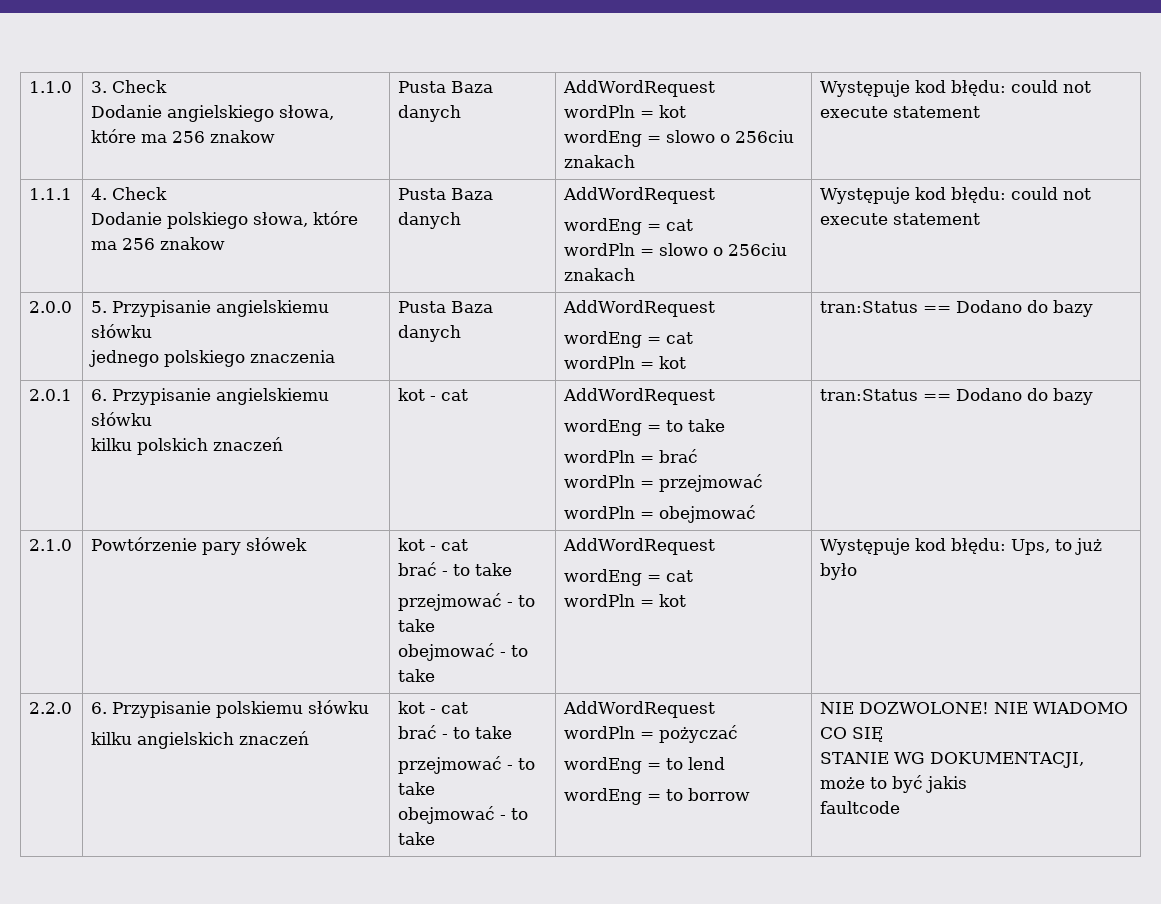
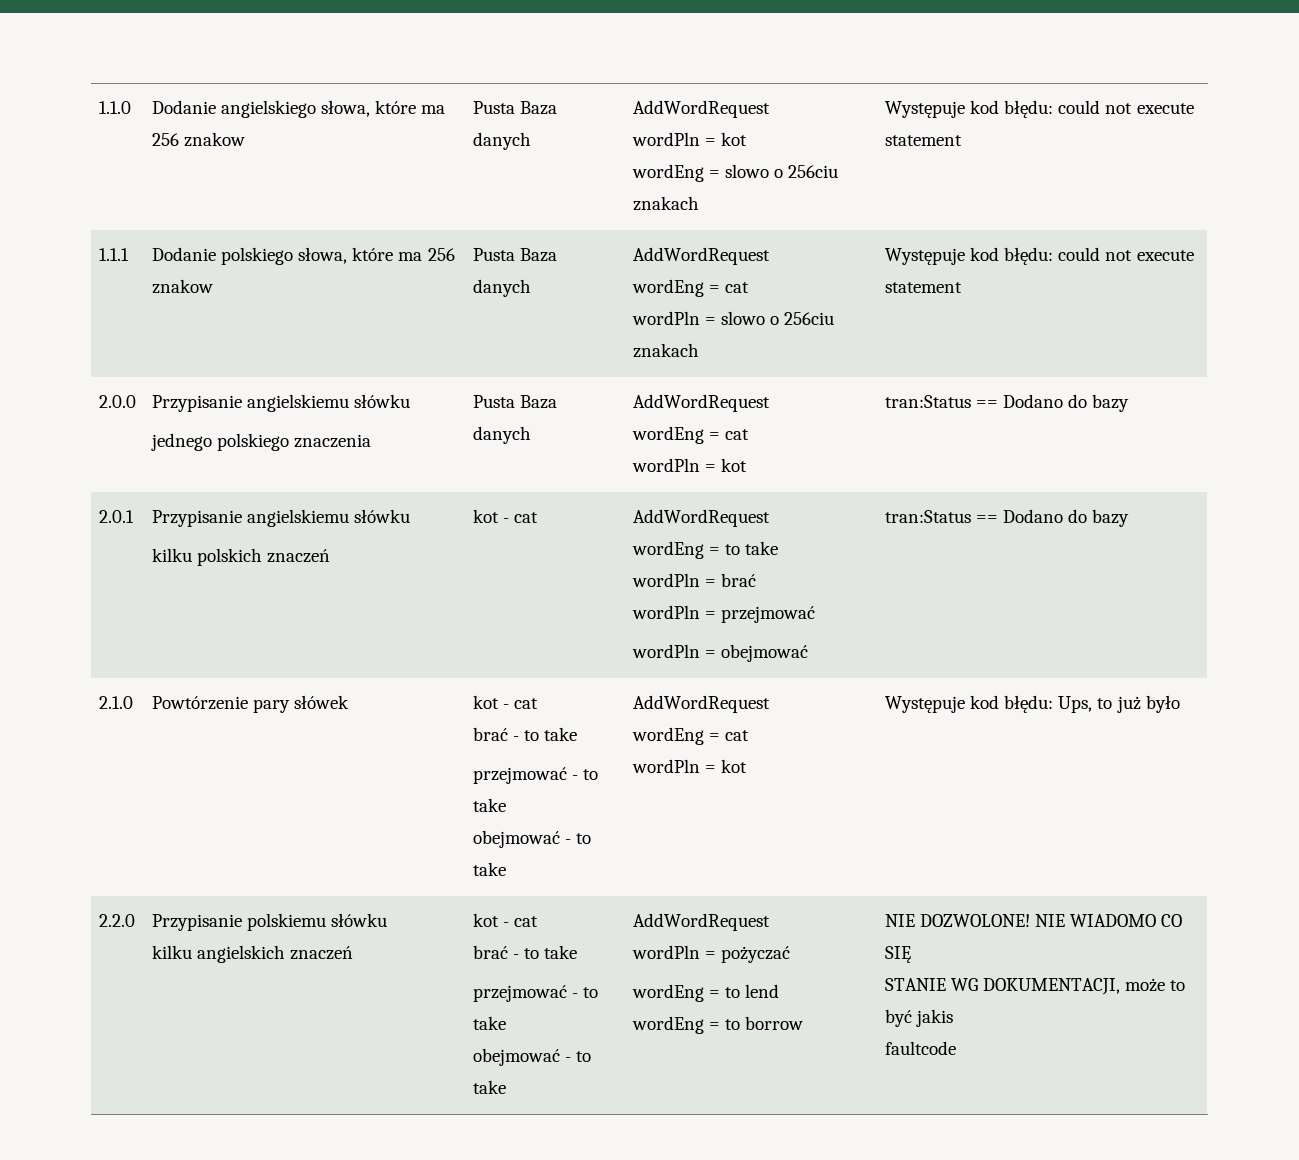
[91,80,168,93] 3. Check // -> (131, 107) none
[91,187,168,200] 4. Check // -> (129, 254) none
[91,301,108,313] 5. -> (136, 401) none
[91,389,108,401] 6. -> (134, 516) none
[91,702,108,714] 6. -> (135, 920) none

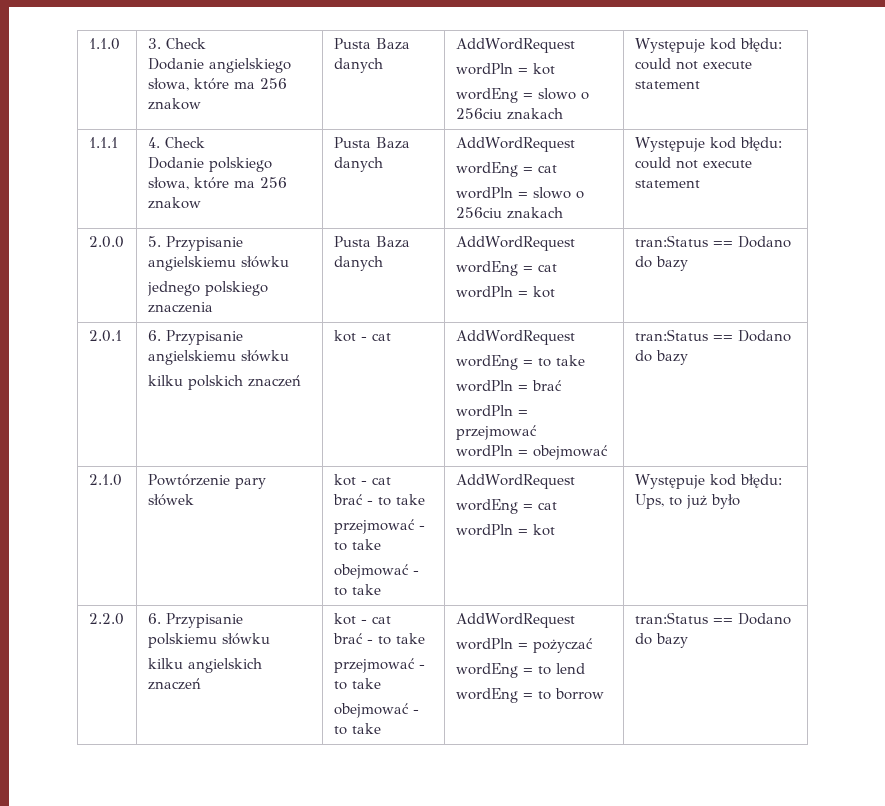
(131, 107) none -> [147,38,206,49] 3. Check //
(129, 254) none -> [147,137,205,148] 4. Check //
(136, 401) none -> [147,236,161,247] 5.
(134, 516) none -> [147,330,161,341] 6.
(135, 920) none -> [147,613,161,624] 6.
[884,914,1183,927] [884,946,911,963] [884,978,1186,995] [884,1009,954,1027] [884,1041,956,1055] NIE DOZWOLONE! NIE WIADOMO CO SIĘ // STANIE WG DOKUMENTACJI, może to być jakis // faultcode -> [634,612,791,625] [634,633,688,648] tran:Status == Dodano do bazy

